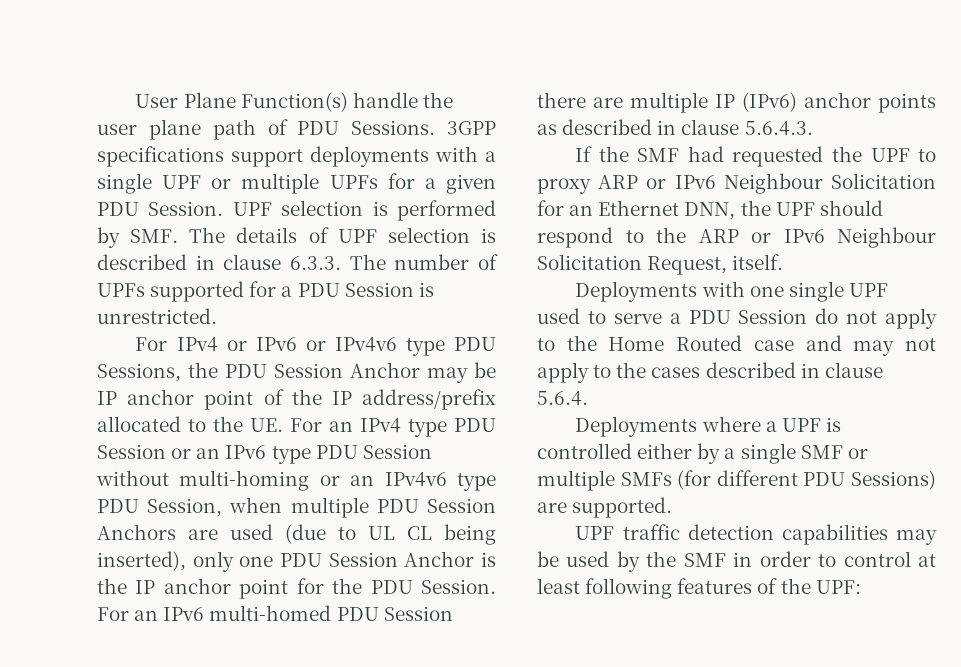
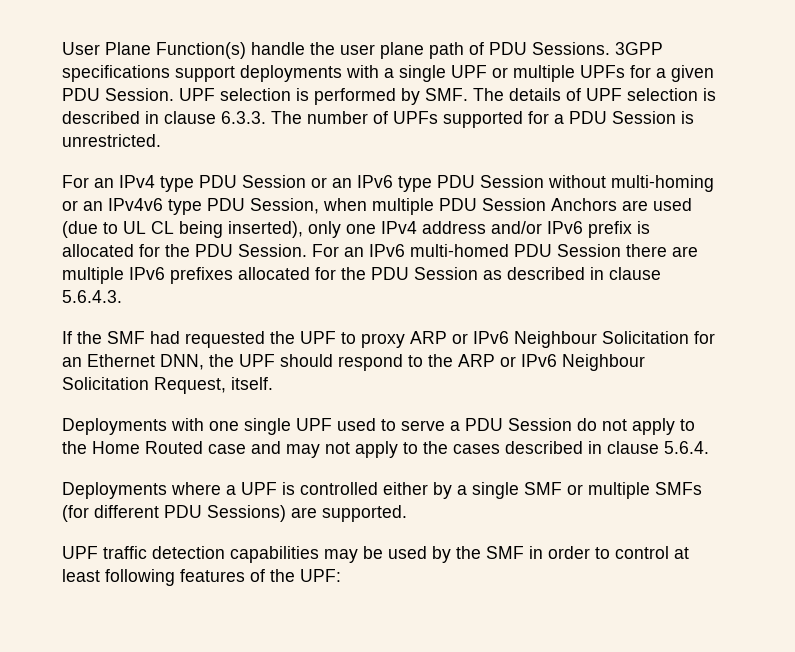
[176,337,496,356] [97,362,496,383] [97,389,497,410] [97,416,322,432] IPv4 or IPv6 or IPv4v6 type PDU Sessions, the PDU Session Anchor may be IP anchor point of the IP address/prefix allocated to the UE. For -> (89, 181) none
[280,551,497,567] [97,578,289,599] PDU Session Anchor is the IP anchor point -> [381,221,650,238] [62,244,134,257] IPv4 address and/or IPv6 prefix is allocated
[715,92,936,113] IP (IPv6) anchor points -> [129,267,478,284] IPv6 prefixes allocated for the PDU Session

